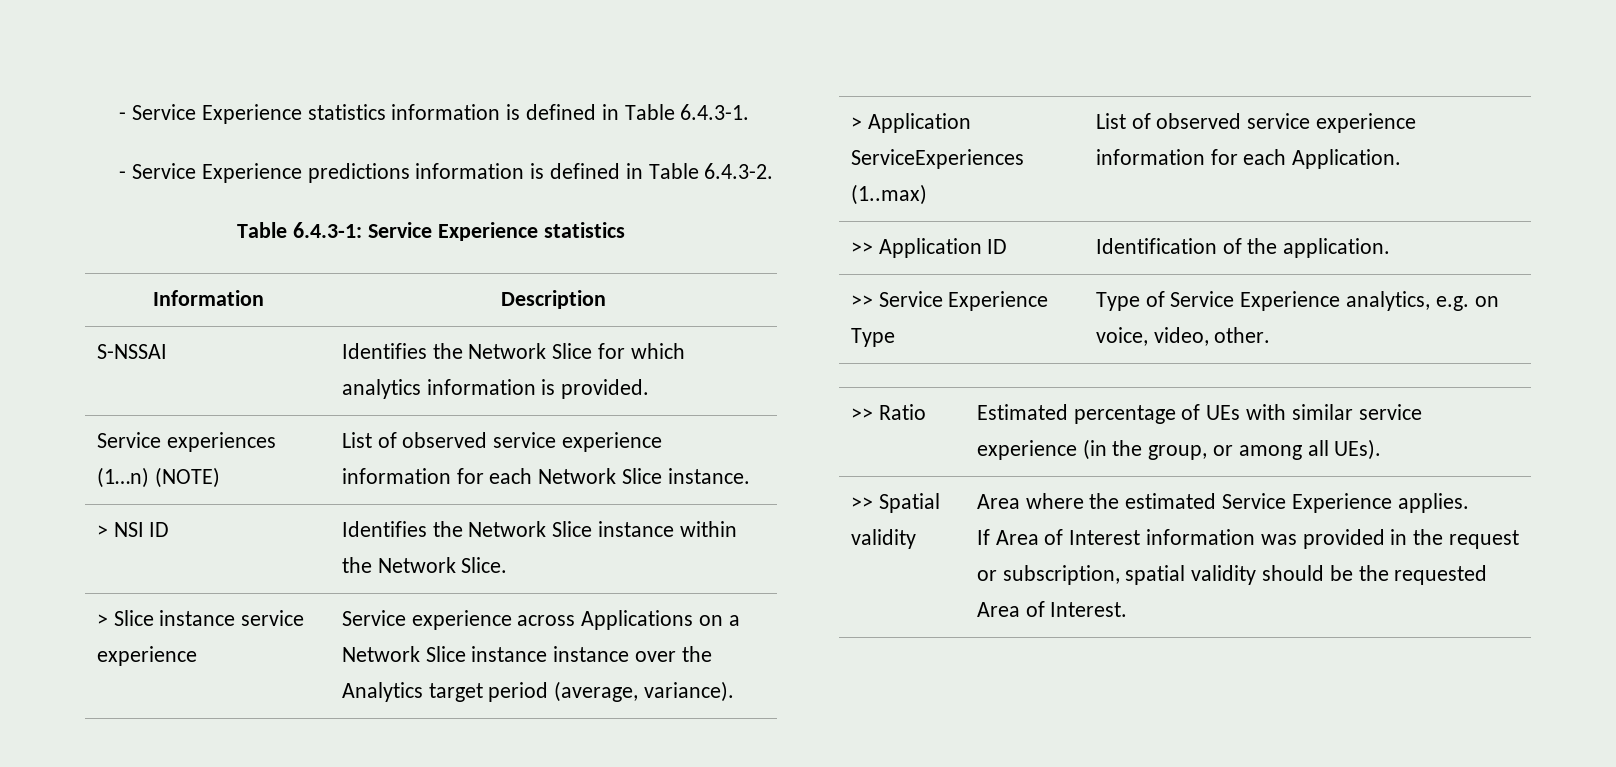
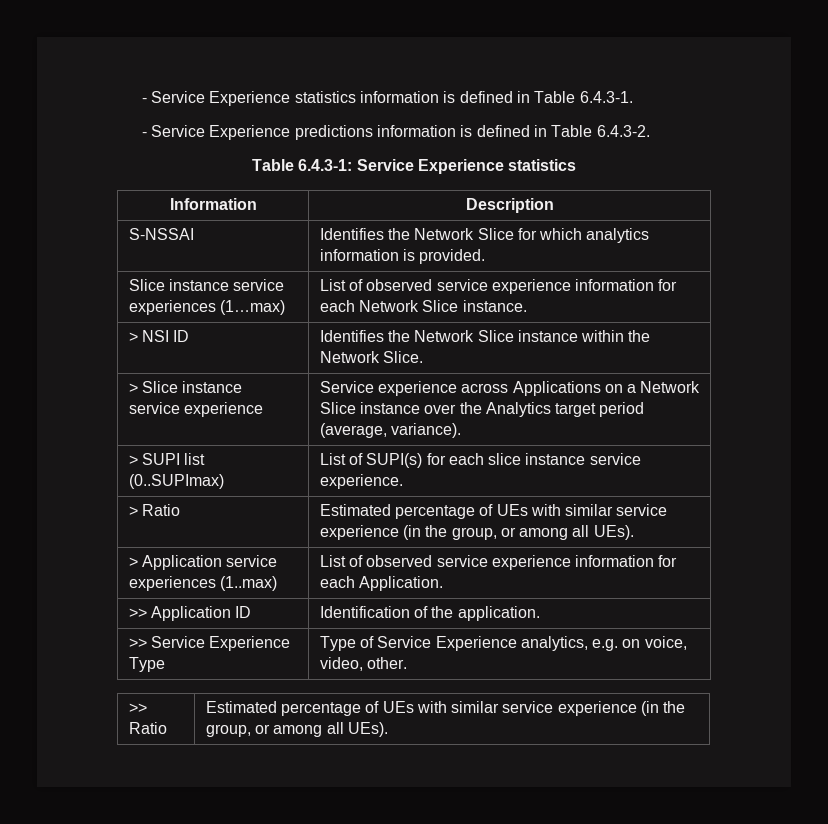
[96,432,276,452] [96,467,220,488] Service experiences (1…n) (NOTE) -> [128,279,285,291] [128,300,285,315] Slice instance service experiences (1…max)
[553,646,630,662] instance -> (420, 408) none
(735, 691) none -> [128,453,206,465] [128,474,224,489] [319,453,641,468] [319,474,403,489] [128,504,180,516] [319,504,668,519] [319,525,634,540] // > SUPI list (0..SUPImax) | List of SUPI(s) for each slice instance service experience. // > Ratio | Estimated percentage of UEs with similar service experience (in the group, or among all UEs).
[850,149,1024,169] ServiceExperiences -> [226,555,278,567] [128,576,216,591] service experiences
[850,493,940,513] [850,529,916,549] [976,493,1469,513] [976,529,1520,549] [976,565,1488,585] [976,601,1128,617] // >> Spatial validity | Area where the estimated Service Experience applies. // If Area of Interest information was provided in the request or subscription, spatial validity should be the requested Area of Interest. -> (388, 729) none

